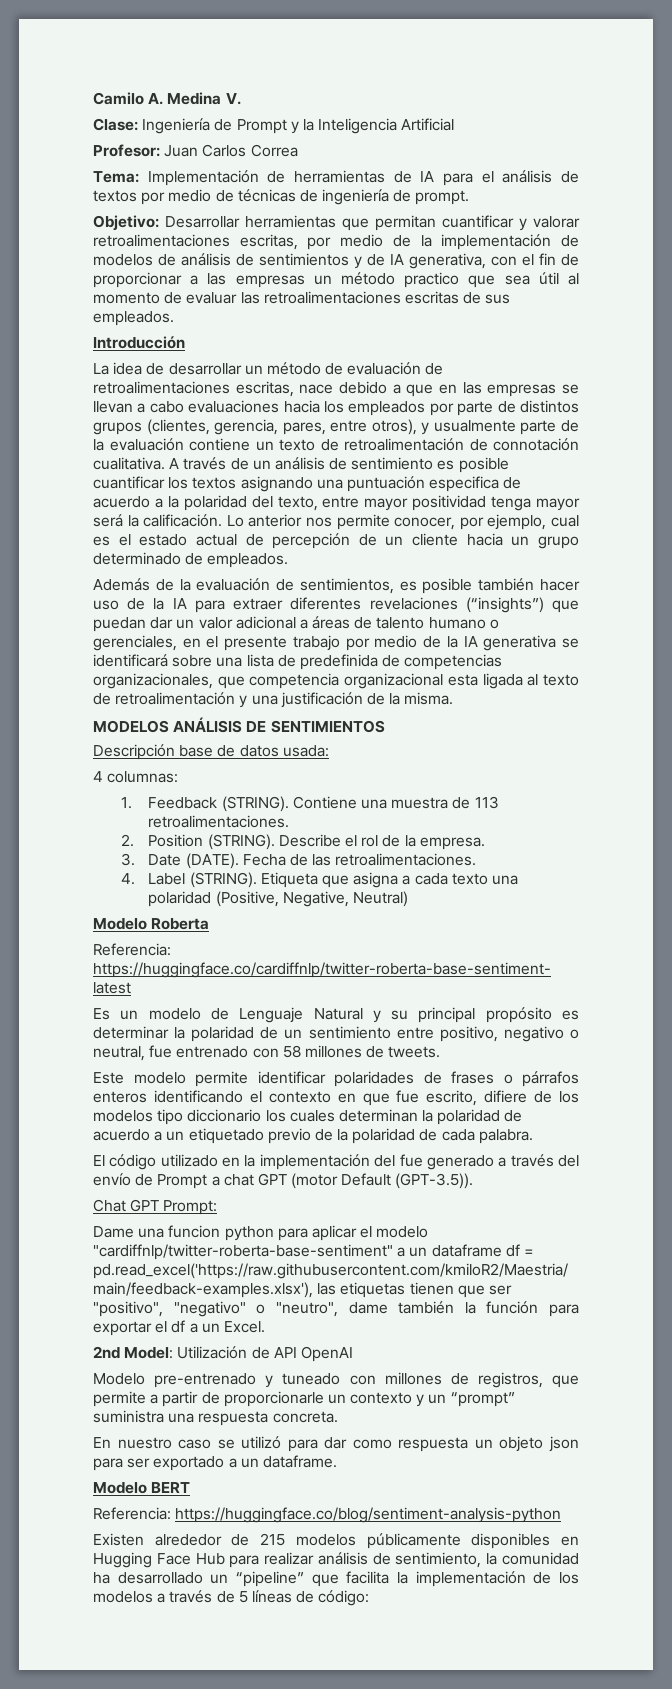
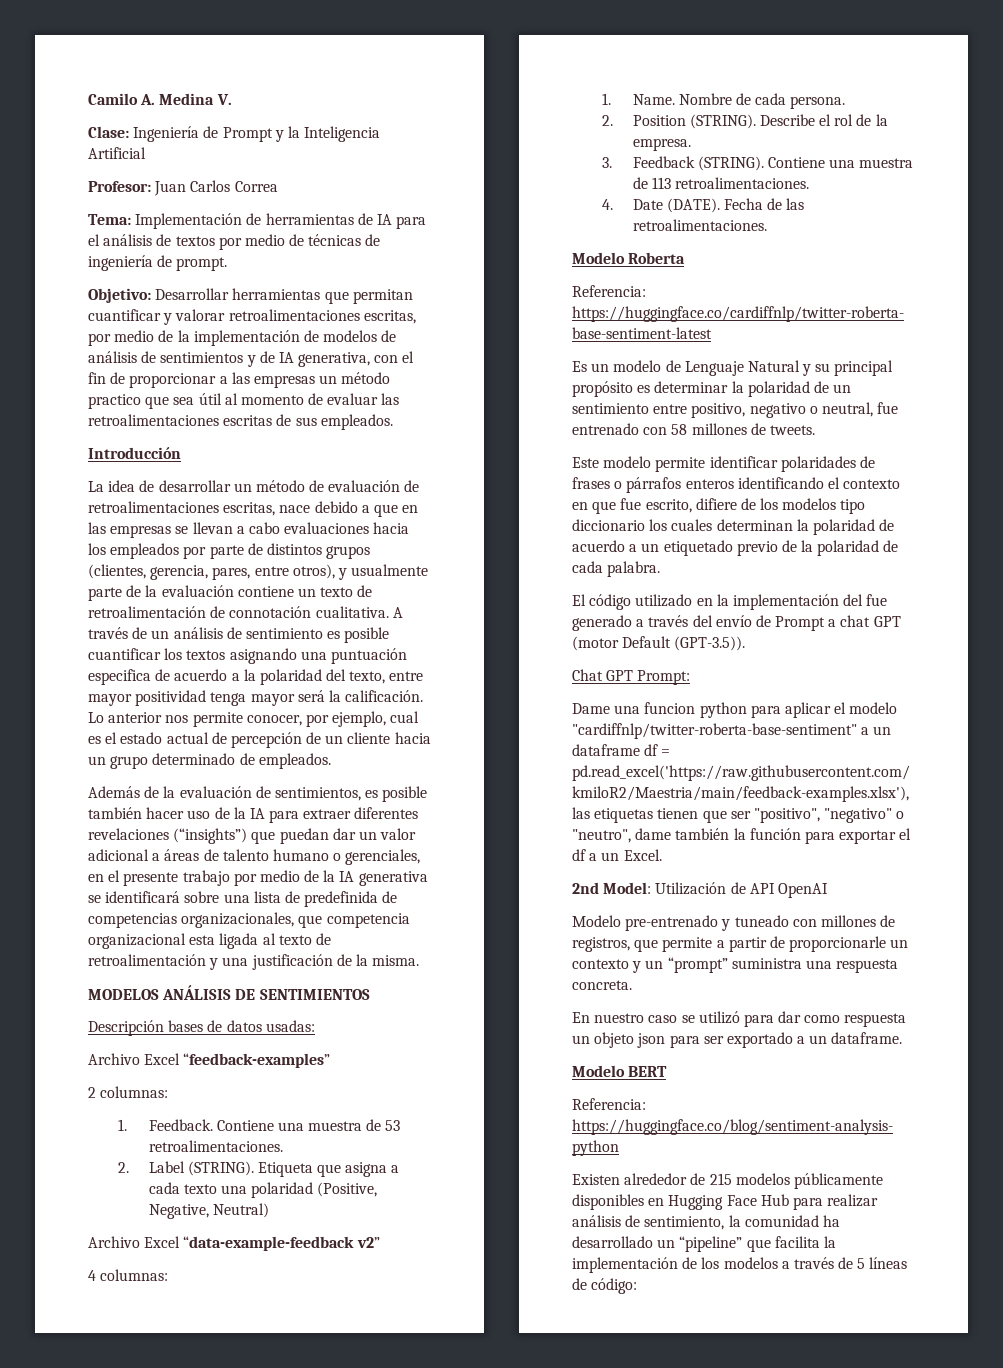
[179,745,214,757] base -> [168,1020,204,1032] bases
[282,745,329,757] [93,771,179,783] [120,796,499,812] [148,815,290,828] [120,834,485,850] [120,853,477,869] [120,873,135,885] usada: // 4 columnas: // 1. Feedback (STRING). Contiene una muestra de 113 retroalimentaciones. // 2. Position (STRING). Describe el rol de la empresa. // 3. Date (DATE). Fecha de las retroalimentaciones. // 4. -> [265,1020,315,1032] [88,1053,331,1068] [88,1086,169,1098] [118,1119,401,1131] [148,1140,283,1152] [118,1162,130,1173] usadas: // Archivo Excel “feedback-examples” // 2 columnas: // 1. Feedback. Contiene una muestra de 53 retroalimentaciones. // 2.
(409, 899) none -> [88,1236,380,1251] [88,1269,169,1281] [602,93,846,109] [602,114,888,129] [632,138,691,151] [602,156,914,171] [632,177,809,189] [602,198,805,213] [632,219,767,231] // Archivo Excel “data-example-feedback v2” // 4 columnas: // 1. Name. Nombre de cada persona. // 2. Position (STRING). Describe el rol de la empresa. // 3. Feedback (STRING). Contiene una muestra de 113 retroalimentaciones. // 4. Date (DATE). Fecha de las retroalimentaciones.

